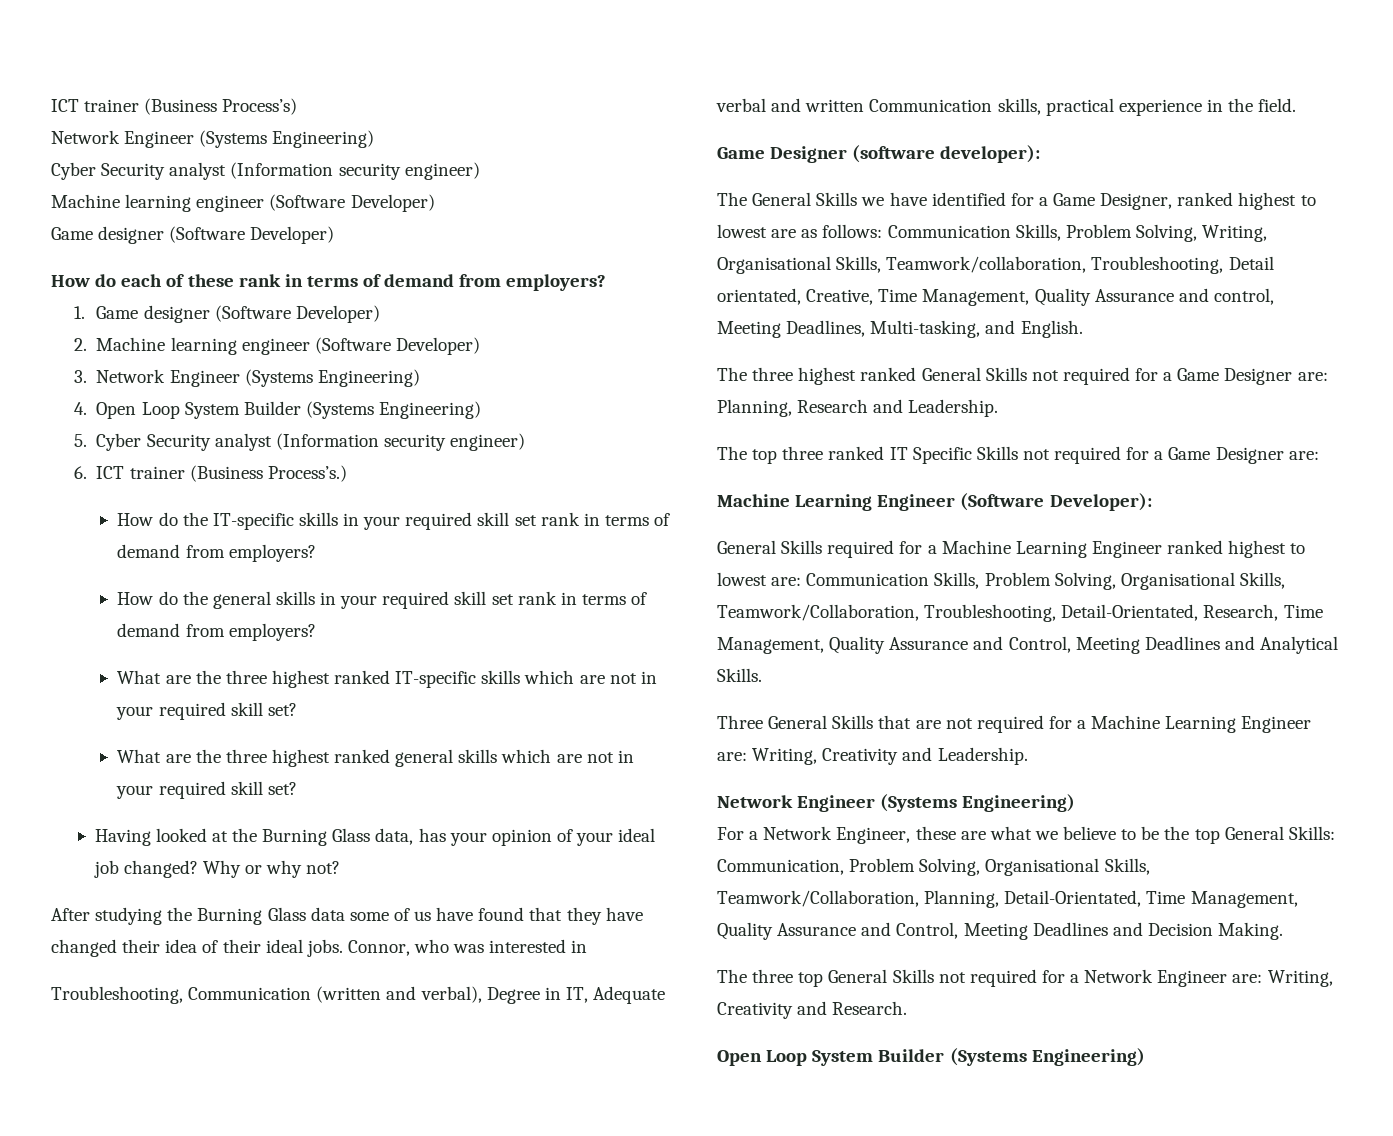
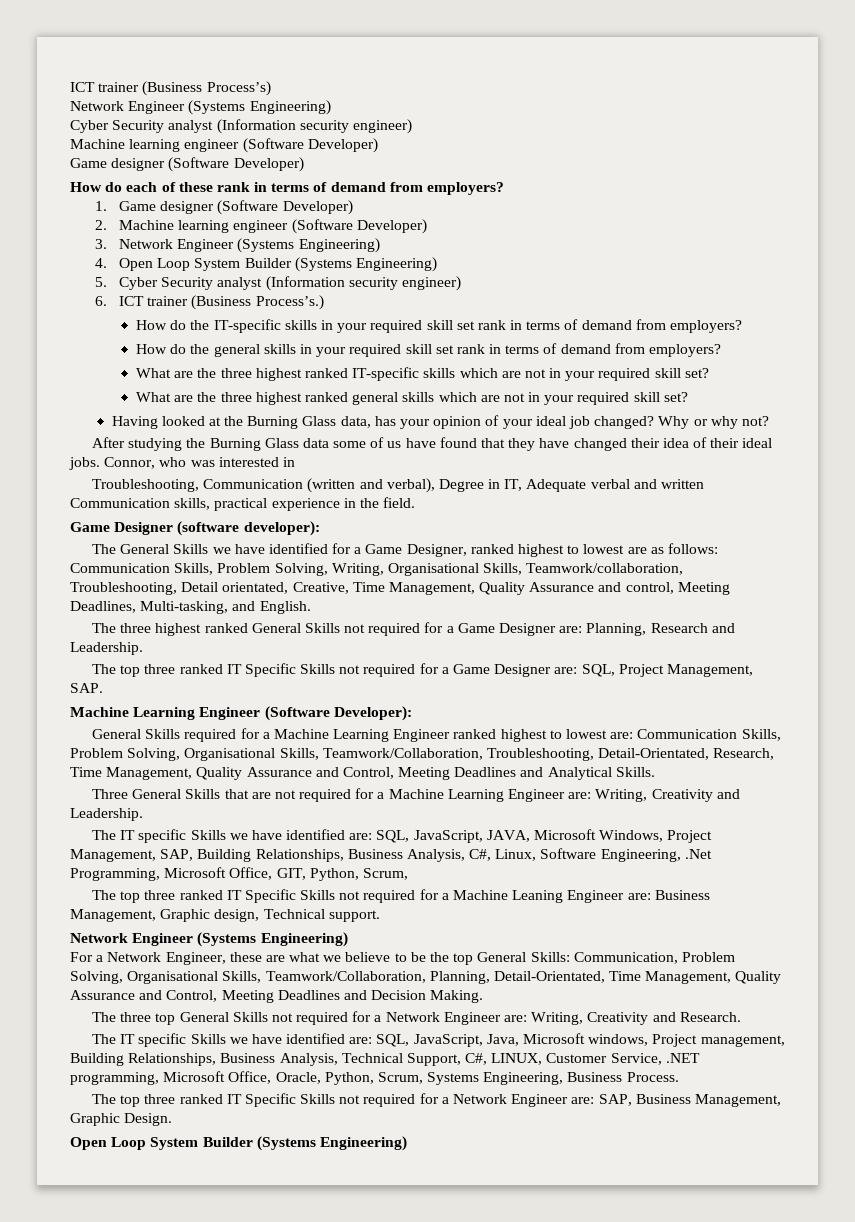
(1319, 455) none -> [581,664,753,677] [70,683,103,693] SQL, Project Management, SAP.
(1028, 756) none -> [91,829,713,843] [70,848,712,862] [70,867,408,881] [91,889,710,903] [70,909,380,922] // The IT specific Skills we have identified are: SQL, JavaScript, JAVA, Microsoft Windows, Project Management, SAP, Building Relationships, Business Analysis, C#, Linux, Software Engineering, .Net Programming, Microsoft Office, GIT, Python, Scrum, // The top three ranked IT Specific Skills not required for a Machine Leaning Engineer are: Business Management, Graphic design, Technical support.
(908, 1008) none -> [91,1033,785,1047] [70,1053,700,1066] [70,1071,679,1085] [91,1093,781,1107] [70,1113,173,1126] // The IT specific Skills we have identified are: SQL, JavaScript, Java, Microsoft windows, Project management, Building Relationships, Business Analysis, Technical Support, C#, LINUX, Customer Service, .NET programming, Microsoft Office, Oracle, Python, Scrum, Systems Engineering, Business Process. // The top three ranked IT Specific Skills not required for a Network Engineer are: SAP, Business Management, Graphic Design.

